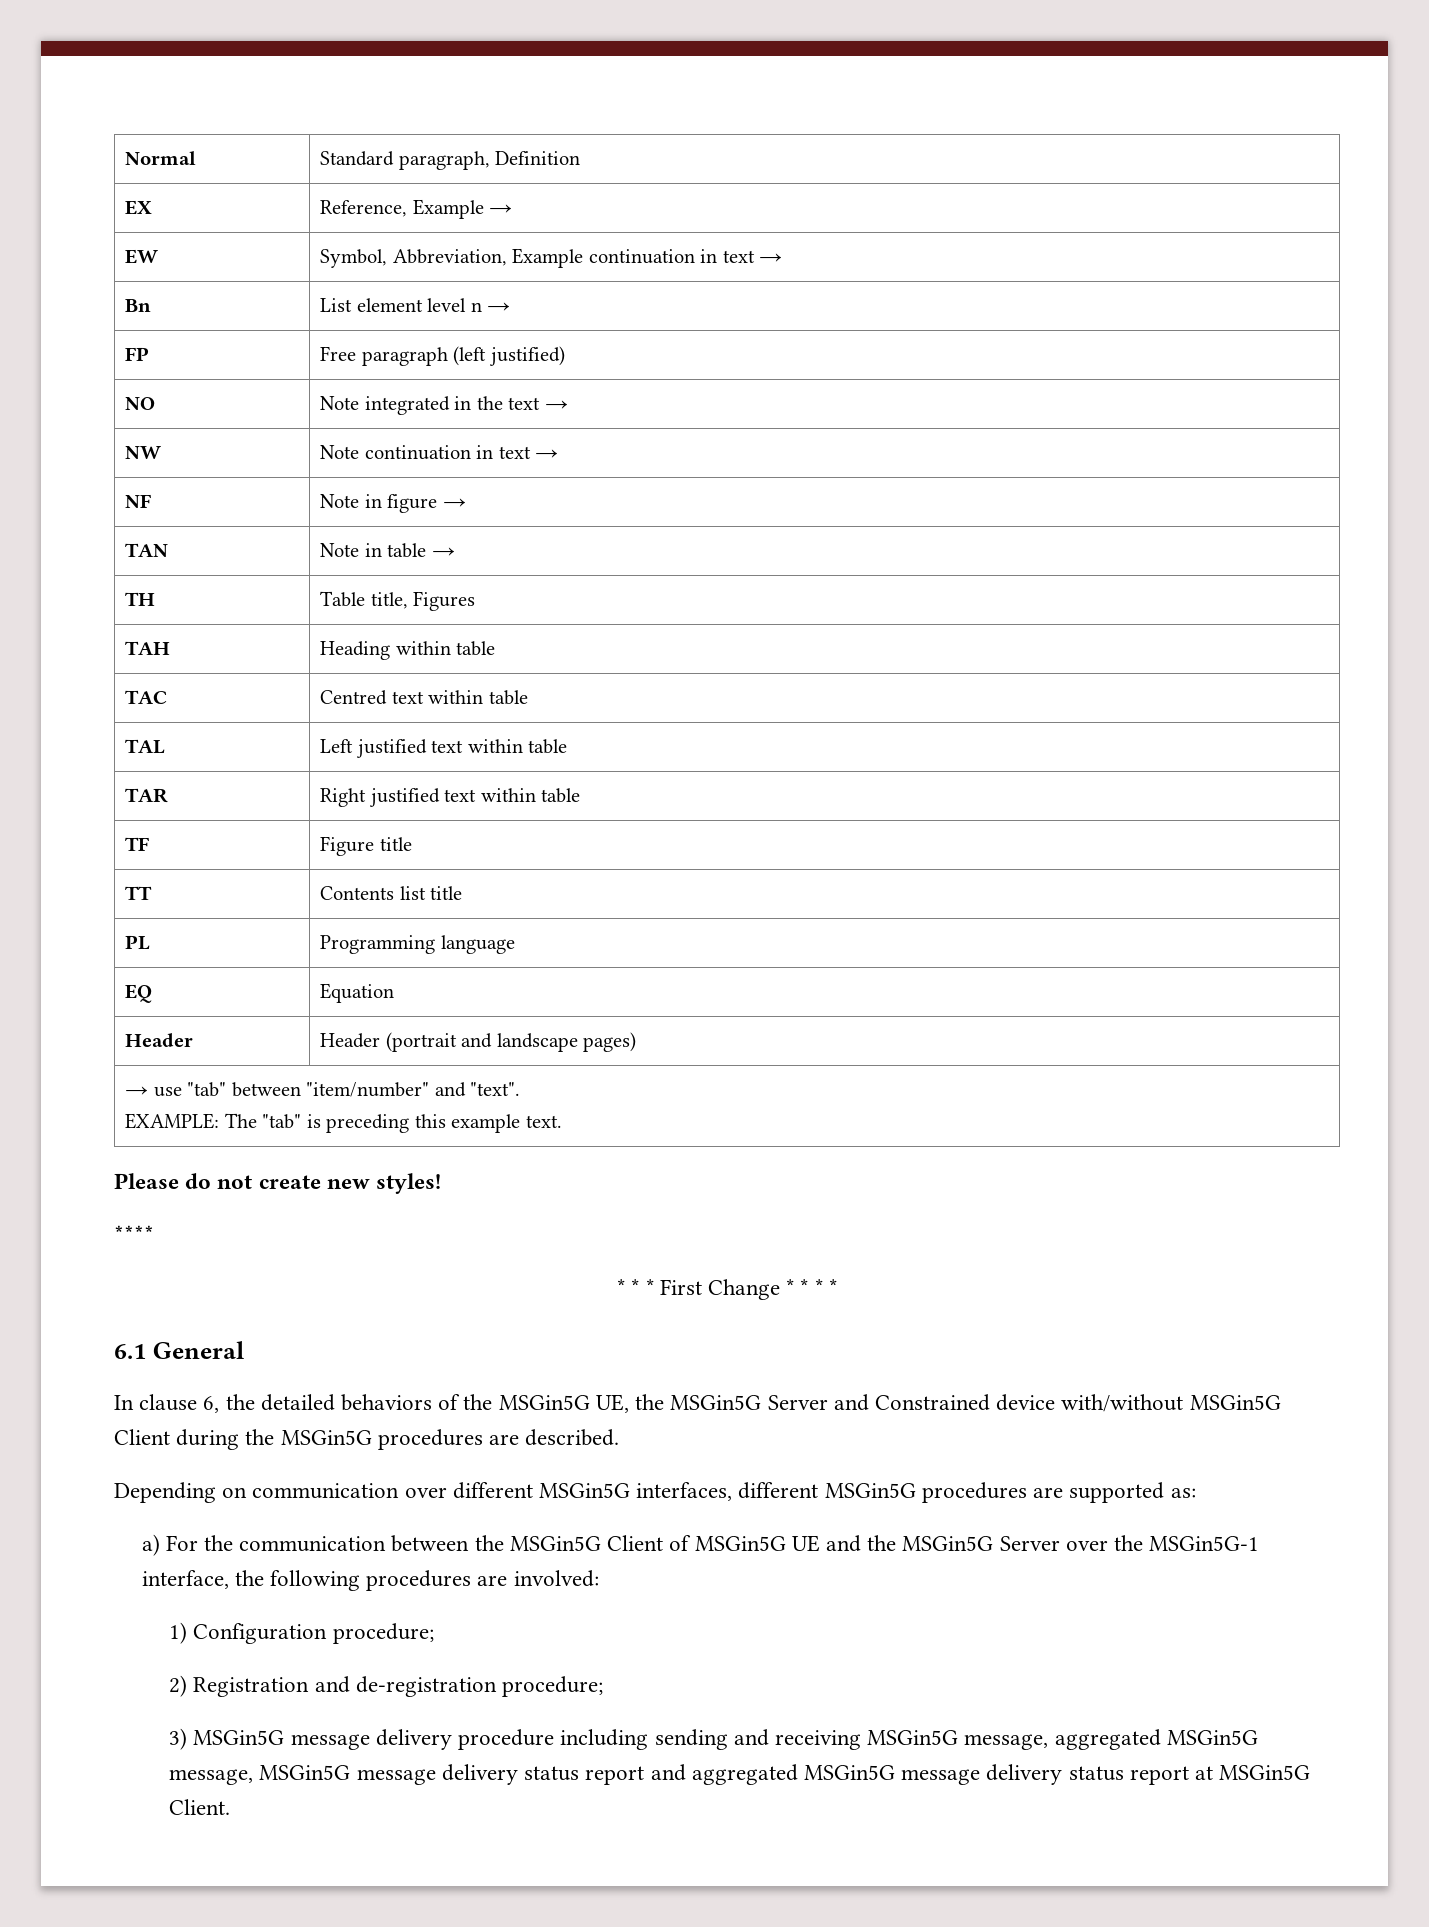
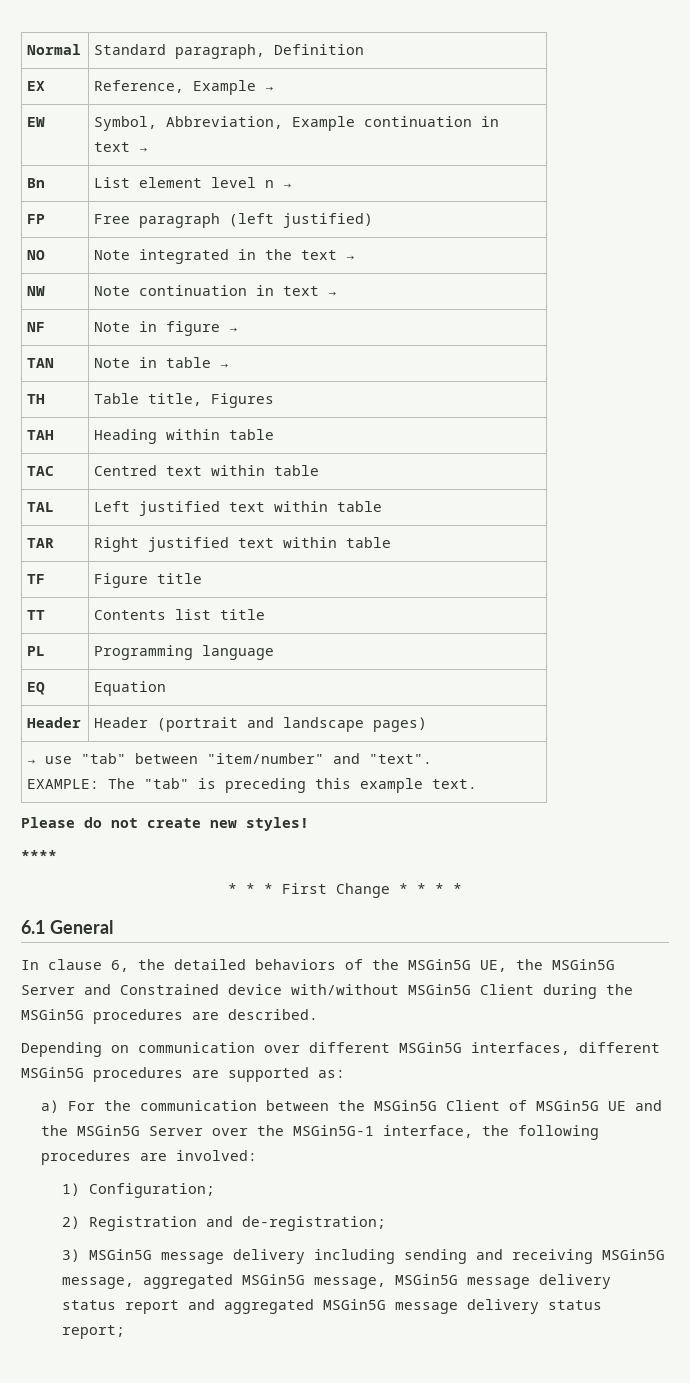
[193,1623,434,1644] Configuration procedure; -> [88,1183,215,1198] Configuration;
[355,1676,604,1697] de-registration procedure; -> [241,1216,386,1231] de-registration;
[458,1729,555,1750] procedure -> (305, 1256) none
[1129,1765,1311,1785] [169,1799,231,1815] report at MSGin5G Client. -> [61,1325,125,1339] report;

